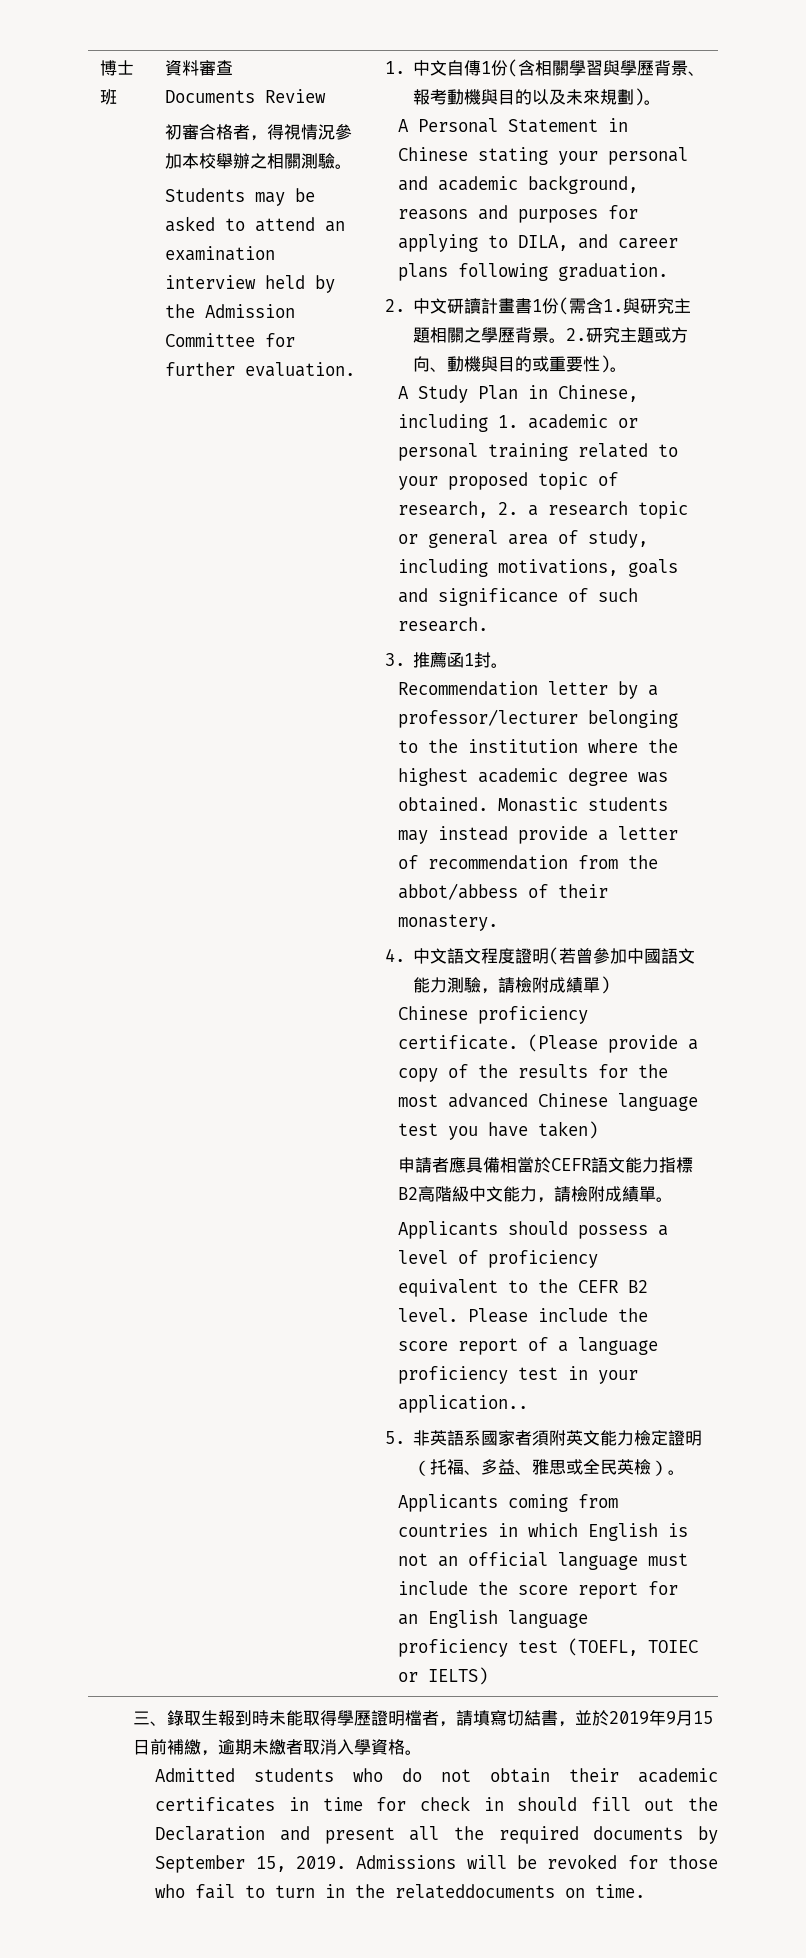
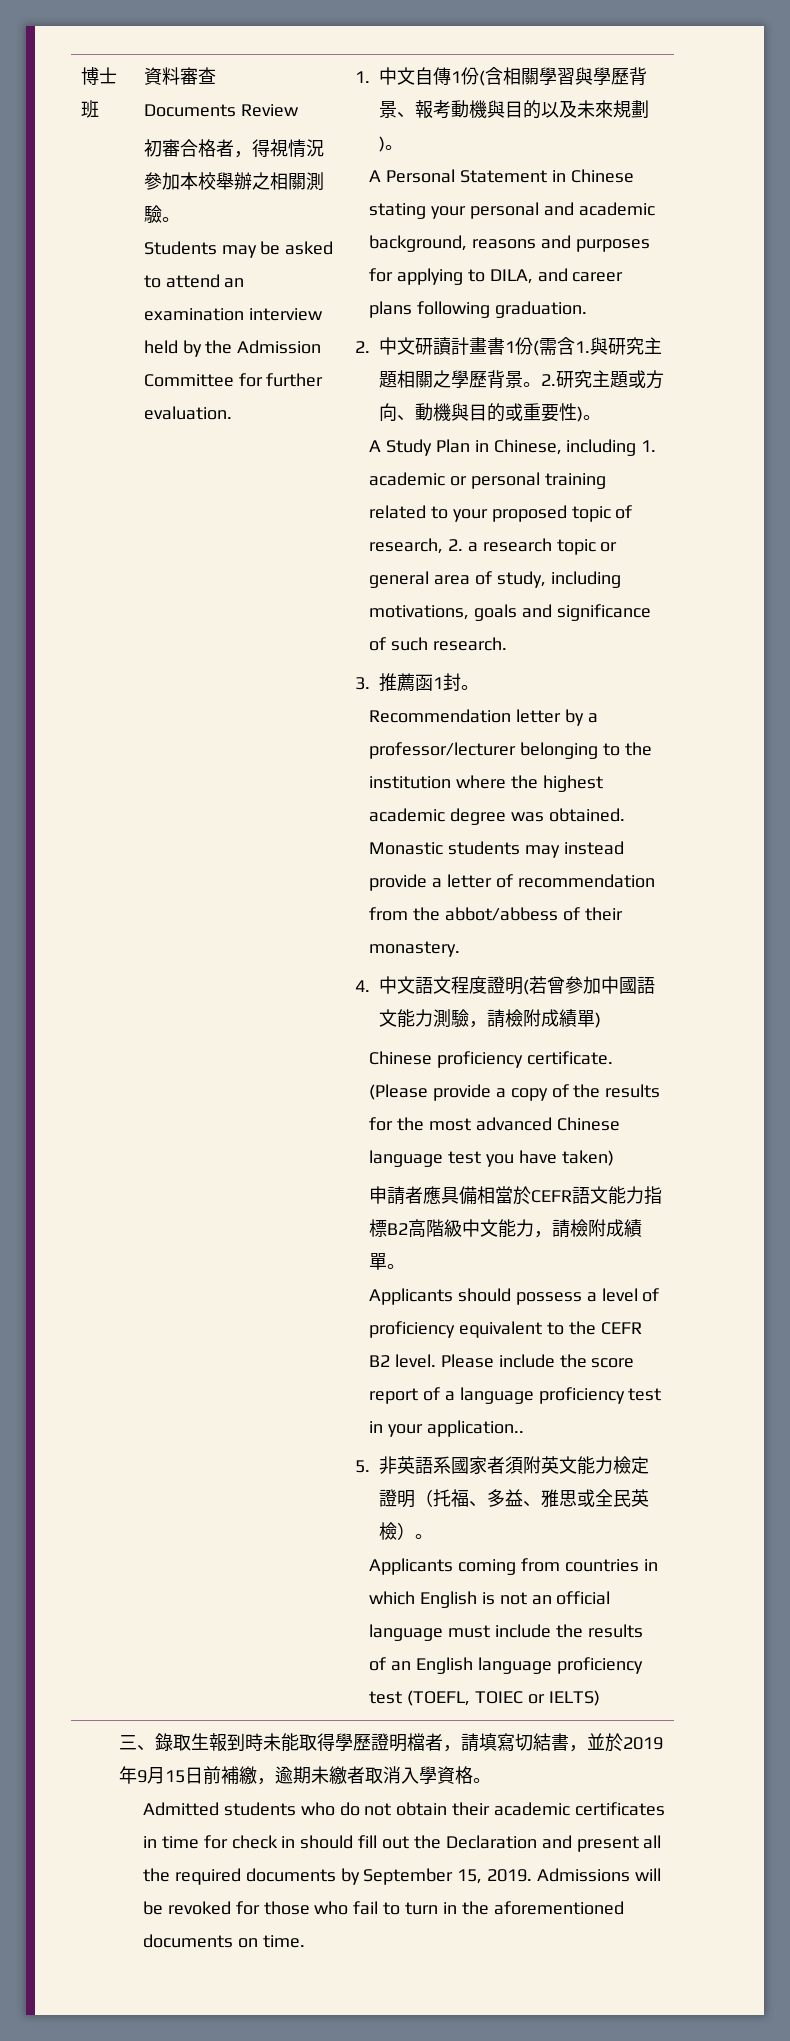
[518,1581,679,1599] score report for -> [587,1624,643,1638] [369,1657,387,1671] results of
[395,1884,556,1899] relateddocuments -> [493,1901,624,1915] [143,1934,234,1948] aforementioned documents

